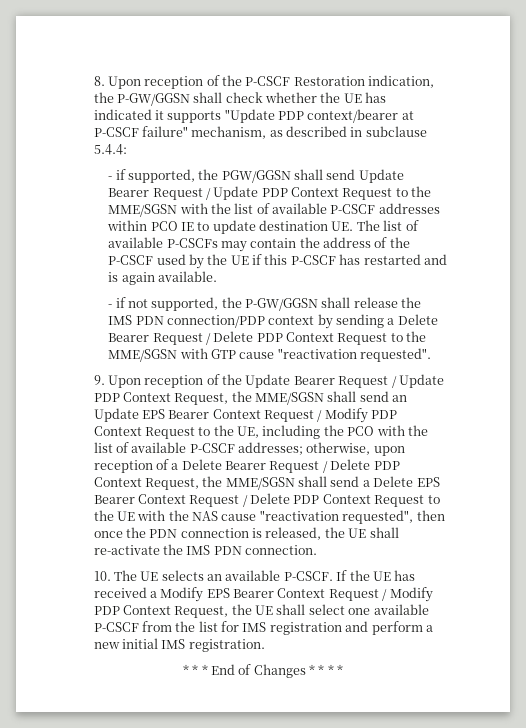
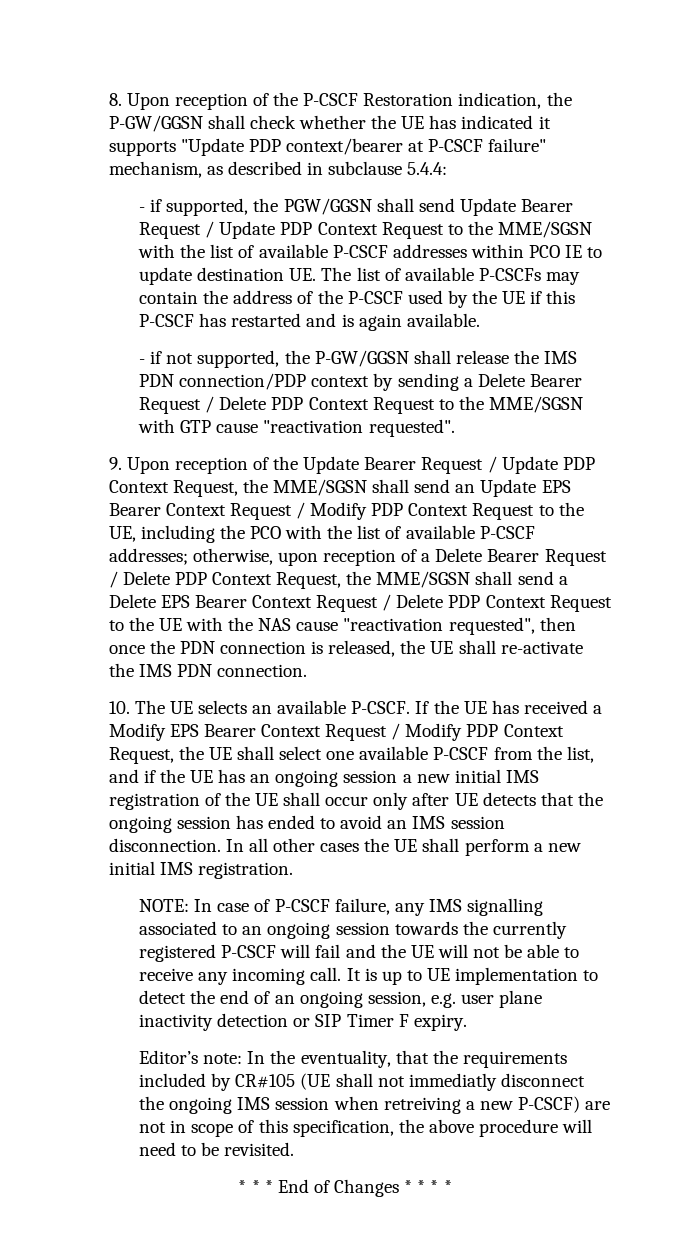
[198,621,369,635] list for IMS registration and -> [566,746,594,763] [108,769,539,787] [108,792,603,810] [108,815,505,833] [108,838,460,852] list, and if the UE has an ongoing session a new initial IMS registration of the UE shall occur only after UE detects that the ongoing session has ended to avoid an IMS session disconnection. In all other cases the UE shall
(265, 645) none -> [138,898,544,916] [138,921,567,939] [138,944,580,962] [138,967,599,985] [138,990,543,1008] [138,1013,467,1031] [138,1050,567,1068] [138,1073,585,1091] [138,1096,611,1114] [138,1119,593,1137] [138,1142,295,1156] // NOTE: In case of P-CSCF failure, any IMS signalling associated to an ongoing session towards the currently registered P-CSCF will fail and the UE will not be able to receive any incoming call. It is up to UE implementation to detect the end of an ongoing session, e.g. user plane inactivity detection or SIP Timer F expiry. // Editor’s note: In the eventuality, that the requirements included by CR#105 (UE shall not immediatly disconnect the ongoing IMS session when retreiving a new P-CSCF) are not in scope of this specification, the above procedure will need to be revisited.

